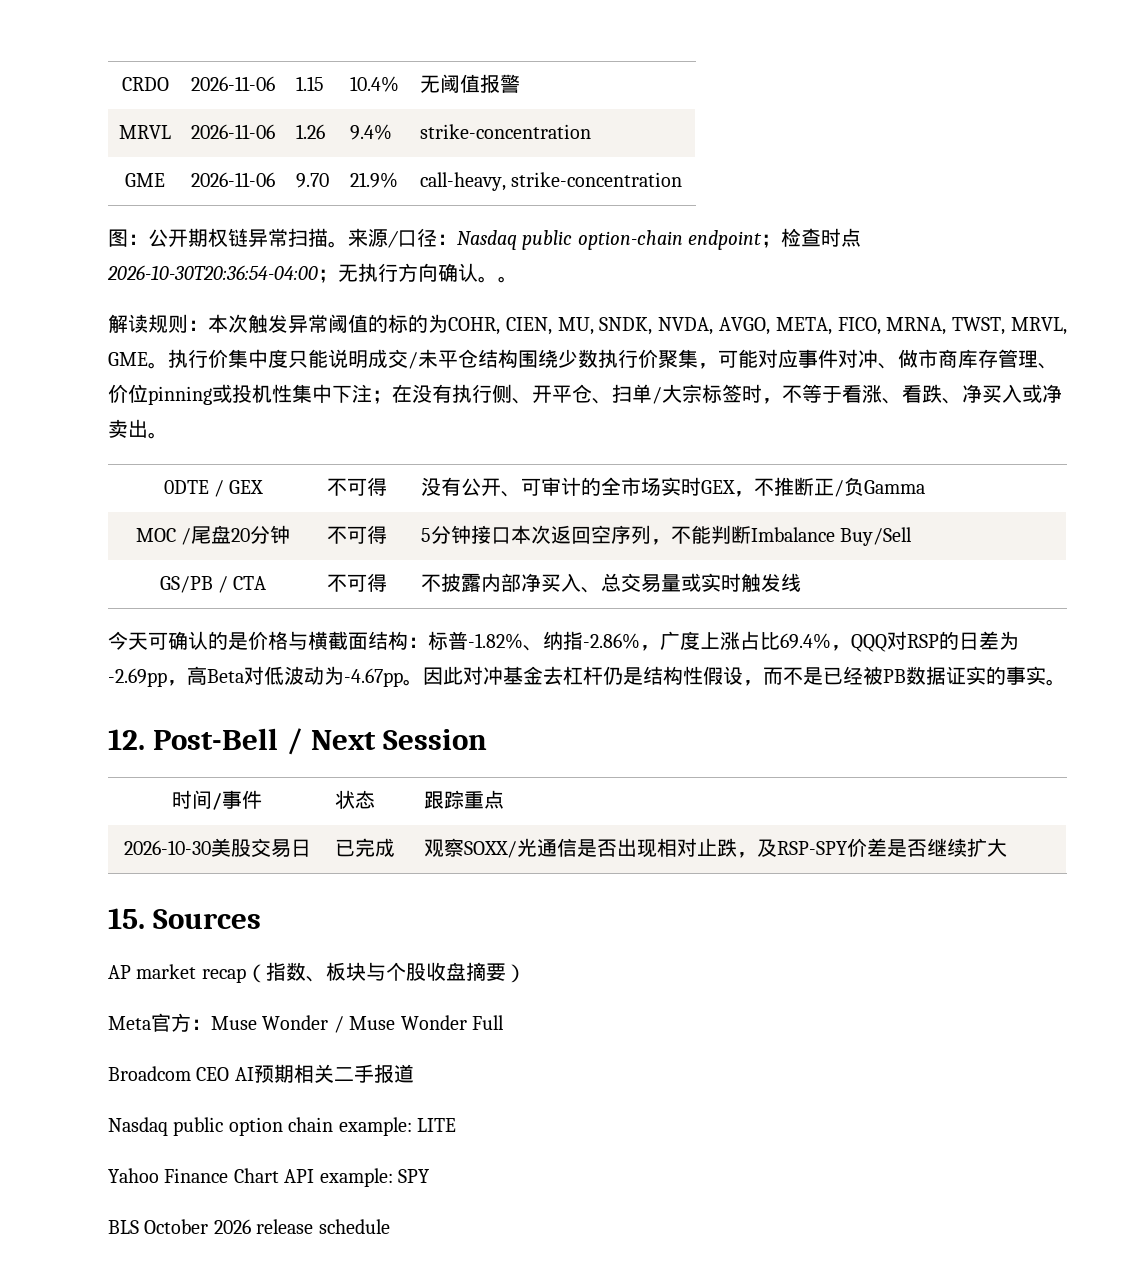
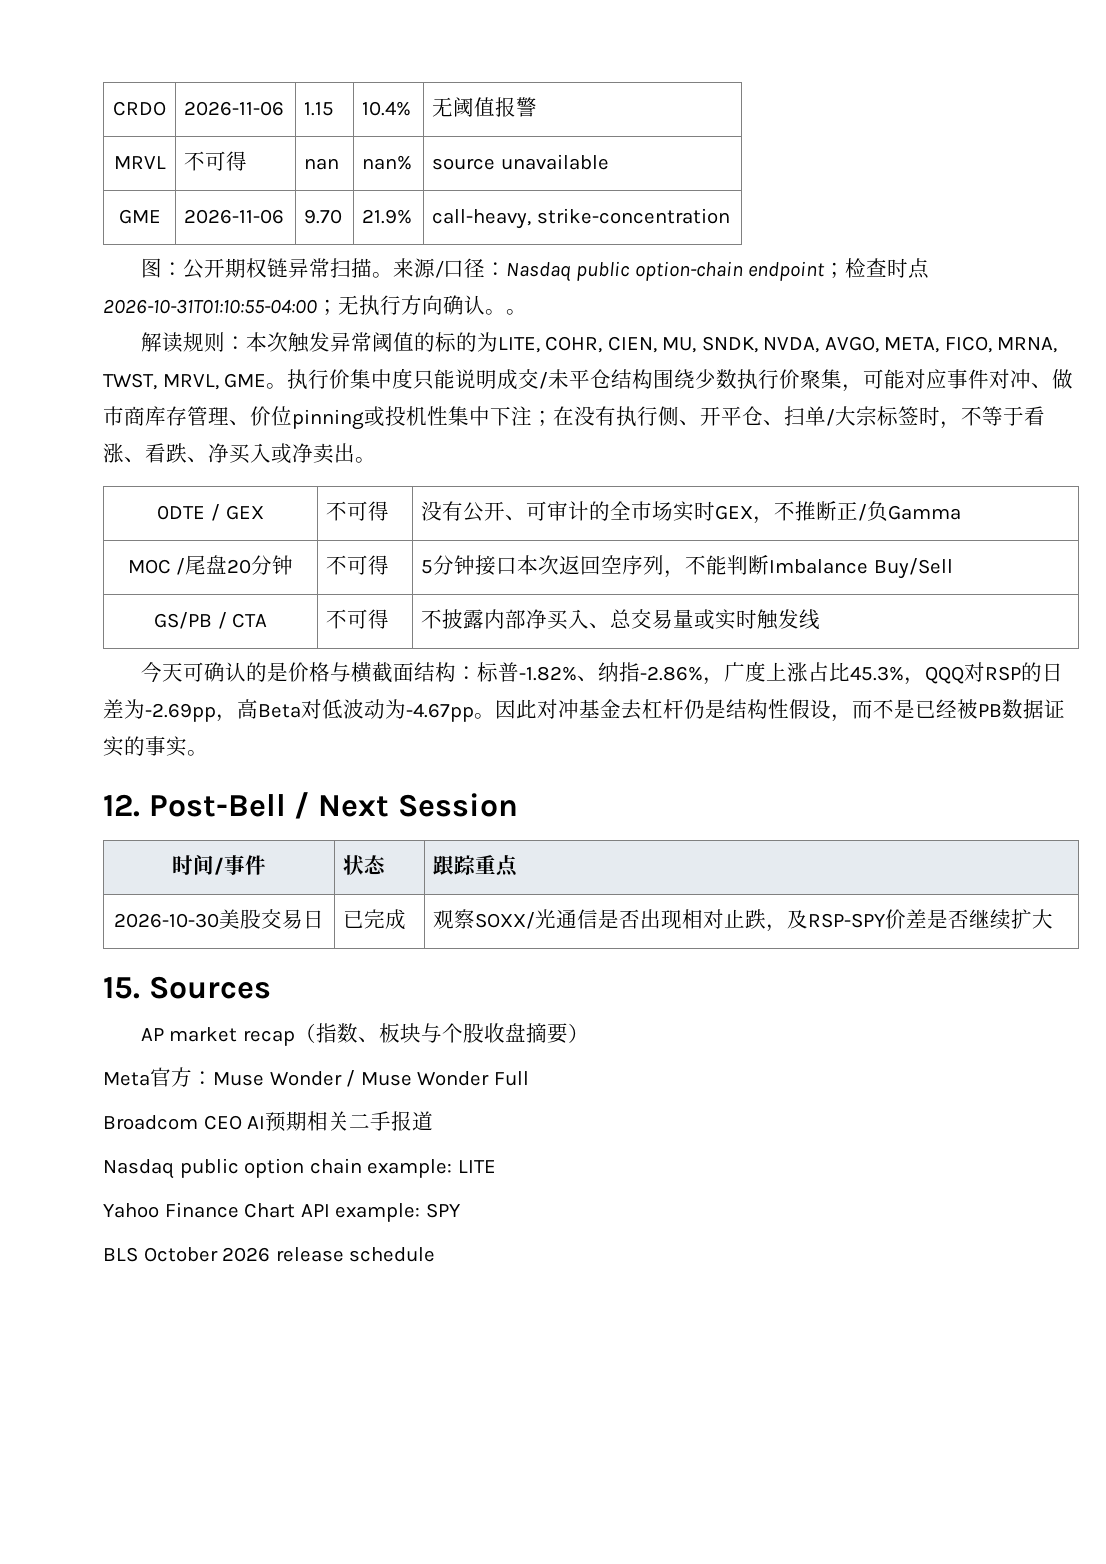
[191,124,276,139] [296,124,326,139] [350,124,393,140] [420,124,592,139] 2026-11-06 | 1.26 | 9.4% | strike-concentration -> [184,151,248,171] [304,158,340,170] [362,155,413,170] [432,154,609,170] 不可得 | nan | nan% | source unavailable
[107,265,318,280] 2026-10-30T20:36:54-04:00 -> [103,299,318,314] 2026-10-31T01:10:55-04:00
(448, 323) none -> [497,337,540,353] LITE,
[780,633,831,649] 69.4% -> [849,666,904,681] 45.3%

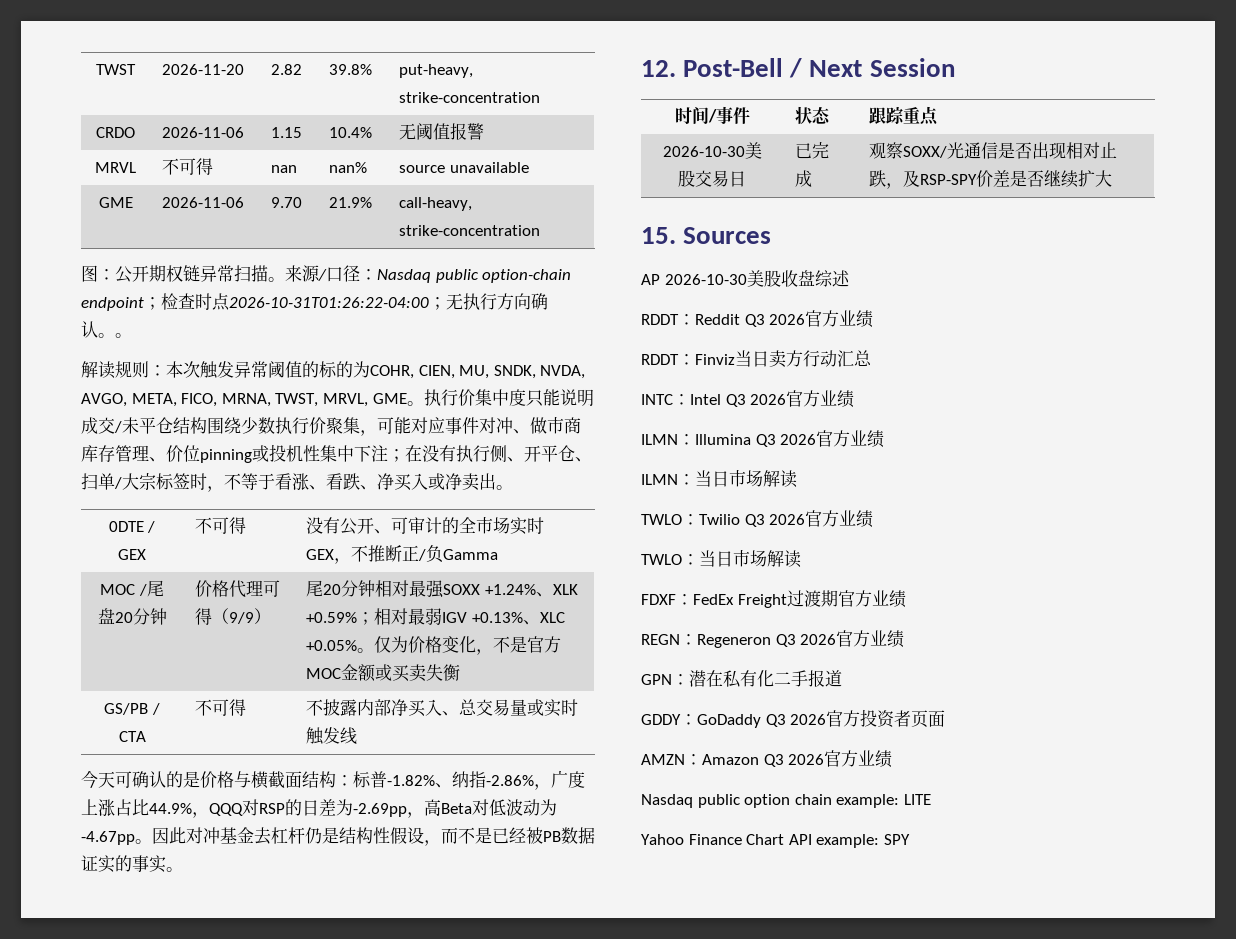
(113, 108) none -> [96,64,136,75] [162,64,245,75] [271,64,303,75] [329,64,373,75] [399,64,474,78] [399,92,541,103] TWST | 2026-11-20 | 2.82 | 39.8% | put-heavy, strike-concentration //
[103,299,318,314] 2026-10-31T01:10:55-04:00 -> [229,297,429,308] 2026-10-31T01:26:22-04:00
[497,337,540,353] LITE, -> (370, 369) none
[326,555,390,575] [421,555,953,579] 不可得 | 5分钟接口本次返回空序列，不能判断Imbalance Buy/Sell -> [195,580,281,598] [195,608,272,625] [306,580,578,598] [306,608,565,625] [306,636,562,655] [306,664,461,682] 价格代理可得（9/9） | 尾20分钟相对最强SOXX +1.24%、XLK +0.59%；相对最弱IGV +0.13%、XLC +0.05%。仅为价格变化，不是官方MOC金额或买卖失衡
[849,666,904,681] 45.3% -> [149,803,192,814] 44.9%
[169,1023,589,1046] [103,1067,529,1087] [103,1111,434,1132] market recap（指数、板块与个股收盘摘要） // Meta官方：Muse Wonder / Muse Wonder Full // Broadcom CEO AI预期相关二手报道 -> [664,270,850,287] [641,310,874,328] [641,350,872,368] [641,390,855,408] [641,430,885,448] [641,470,797,488] [641,510,874,528] [641,550,801,568] [641,590,906,608] [641,630,905,648] [641,670,842,688] [641,709,946,728] [641,750,893,768] 2026-10-30美股收盘综述 // RDDT：Reddit Q3 2026官方业绩 // RDDT：Finviz当日卖方行动汇总 // INTC：Intel Q3 2026官方业绩 // ILMN：Illumina Q3 2026官方业绩 // ILMN：当日市场解读 // TWLO：Twilio Q3 2026官方业绩 // TWLO：当日市场解读 // FDXF：FedEx Freight过渡期官方业绩 // REGN：Regeneron Q3 2026官方业绩 // GPN：潜在私有化二手报道 // GDDY：GoDaddy Q3 2026官方投资者页面 // AMZN：Amazon Q3 2026官方业绩
[103,1247,436,1262] // BLS October 2026 release schedule -> (910, 839) none

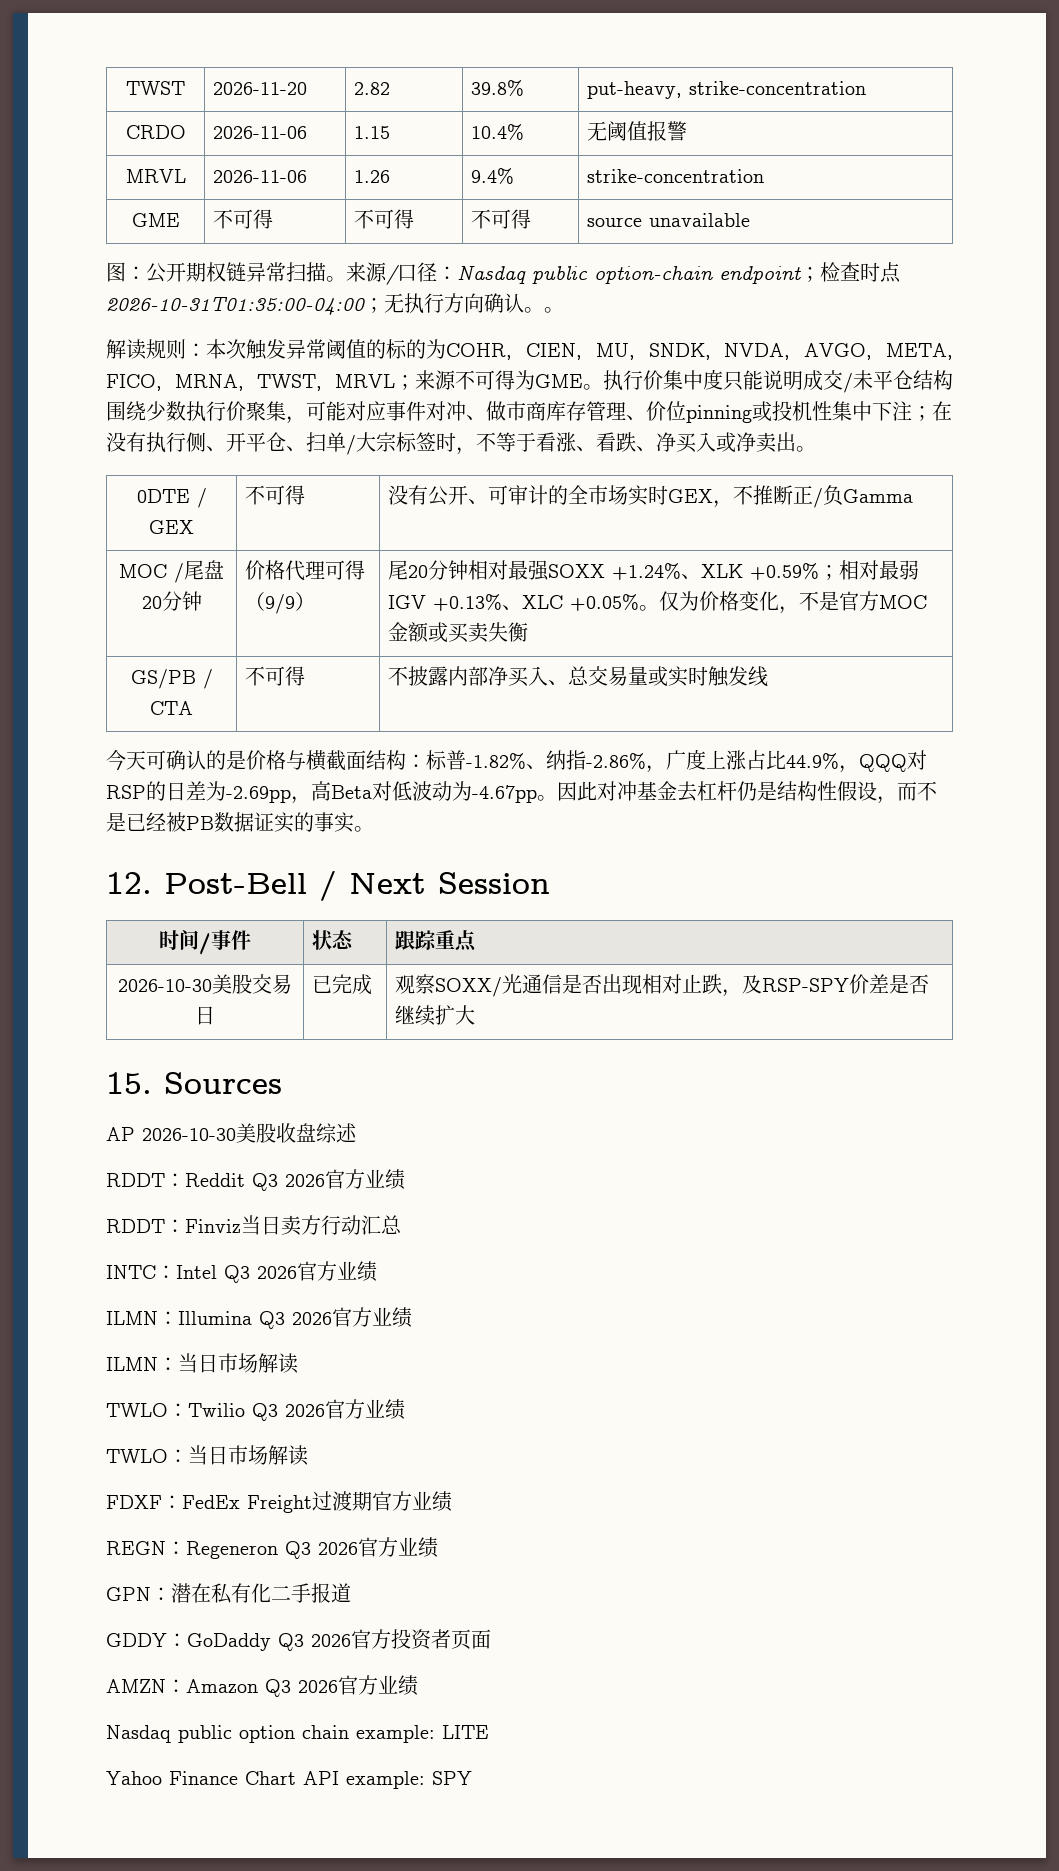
[162,158,214,175] [271,165,298,173] [329,162,368,173] | 不可得 | nan | nan% -> [212,170,307,183] [353,170,390,183] [470,168,514,184] [586,169,764,183] [131,213,180,227] [212,209,273,229] [353,209,414,229] [470,209,531,229] | 2026-11-06 | 1.26 | 9.4% | strike-concentration // GME | 不可得 | 不可得 | 不可得
[98,197,133,208] [162,197,245,208] [271,197,303,208] [329,197,373,208] [399,197,473,211] [399,225,541,236] // GME | 2026-11-06 | 9.70 | 21.9% | call-heavy, strike-concentration -> (750, 220) none
[229,297,429,308] 2026-10-31T01:26:22-04:00 -> [106,297,365,315] 2026-10-31T01:35:00-04:00
[322,393,368,407] MRVL, -> [335,370,535,390] MRVL；来源不可得为

